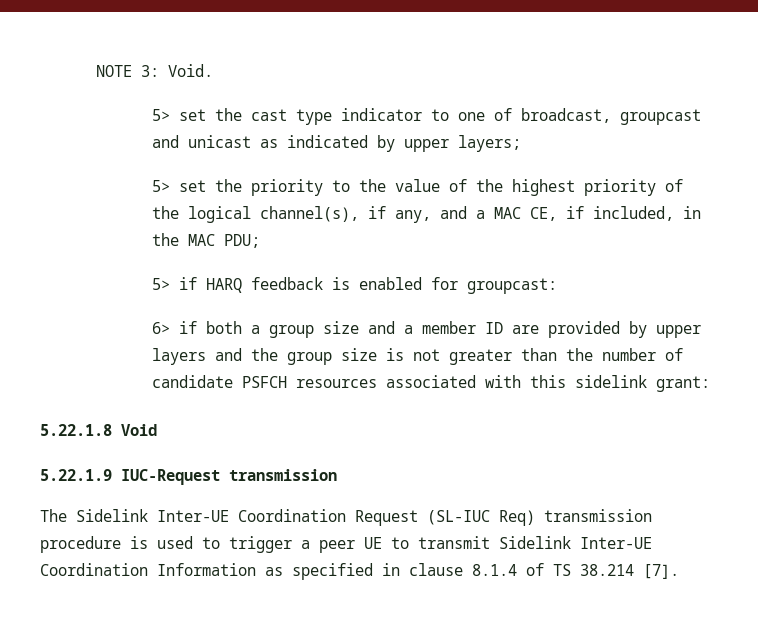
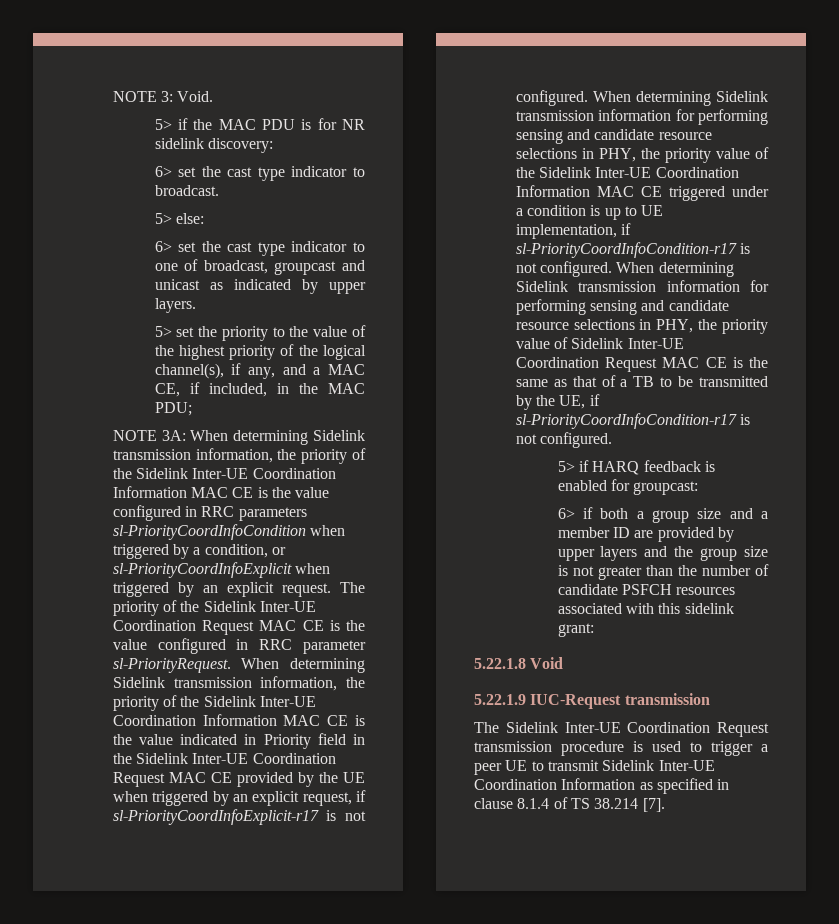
(170, 115) none -> [177,118,365,130] [154,138,273,153] [154,166,365,181] [154,185,219,196] [154,213,204,224] [154,241,172,252] if the MAC PDU is for NR sidelink discovery: // 6> set the cast type indicator to broadcast. // 5> else: // 6>
[457,135,521,152] layers; -> [154,298,196,313] layers.
(260, 241) none -> [112,430,366,445] [112,448,367,464] [112,468,336,479] [112,486,330,498] [112,505,307,521] [112,524,346,540] [112,544,287,559] [112,562,331,578] [112,582,366,597] [112,600,317,616] [112,620,366,635] [112,638,367,654] [112,658,365,673] [112,676,366,691] [112,695,317,711] [112,714,366,726] [112,733,366,749] [112,753,336,764] [112,772,365,787] [112,790,366,806] [112,809,366,825] [515,90,768,106] [515,109,768,125] [515,129,712,144] [515,147,769,163] [515,167,739,178] [515,185,769,201] [515,205,664,220] [515,223,632,239] [515,242,751,258] [515,261,734,277] [515,280,769,292] [515,299,729,315] [515,319,768,334] [515,337,684,349] [515,357,768,372] [515,375,768,387] [515,394,600,410] [515,413,751,429] [515,432,613,448] // NOTE 3A: When determining Sidelink transmission information, the priority of the Sidelink Inter-UE Coordination Information MAC CE is the value configured in RRC parameters sl-PriorityCoordInfoCondition when triggered by a condition, or sl-PriorityCoordInfoExplicit when triggered by an explicit request. The priority of the Sidelink Inter-UE Coordination Request MAC CE is the value configured in RRC parameter sl-PriorityRequest. When determining Sidelink transmission information, the priority of the Sidelink Inter-UE Coordination Information MAC CE is the value indicated in Priority field in the Sidelink Inter-UE Coordination Request MAC CE provided by the UE when triggered by an explicit request, if sl-PriorityCoordInfoExplicit-r17 is not configured. When determining Sidelink transmission information for performing sensing and candidate resource selections in PHY, the priority value of the Sidelink Inter-UE Coordination Information MAC CE triggered under a condition is up to UE implementation, if sl-PriorityCoordInfoCondition-r17 is not configured. When determining Sidelink transmission information for performing sensing and candidate resource selections in PHY, the priority value of Sidelink Inter-UE Coordination Request MAC CE is the same as that of a TB to be transmitted by the UE, if sl-PriorityCoordInfoCondition-r17 is not configured.
[427,510,535,526] (SL-IUC Req) -> (769, 729) none

